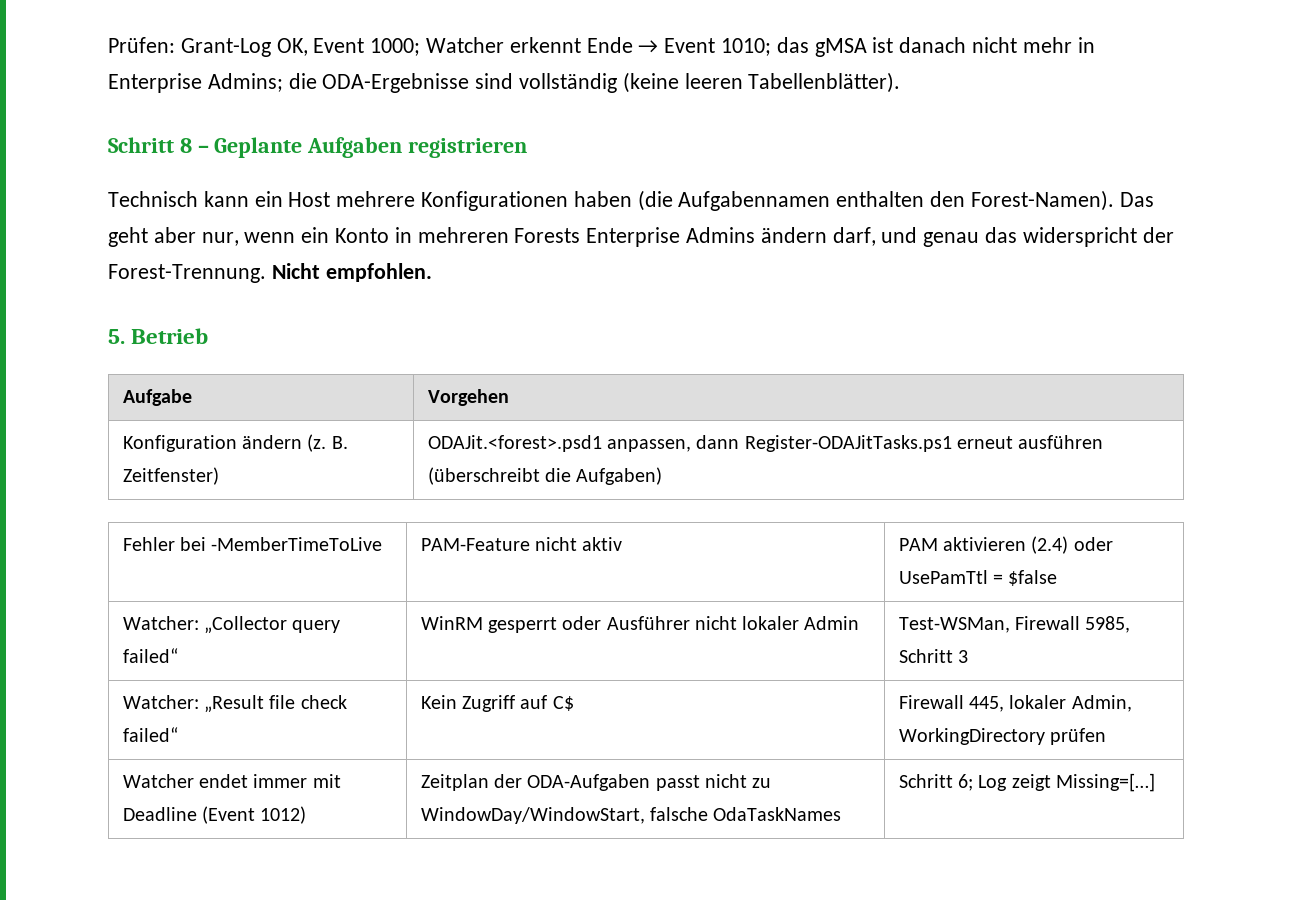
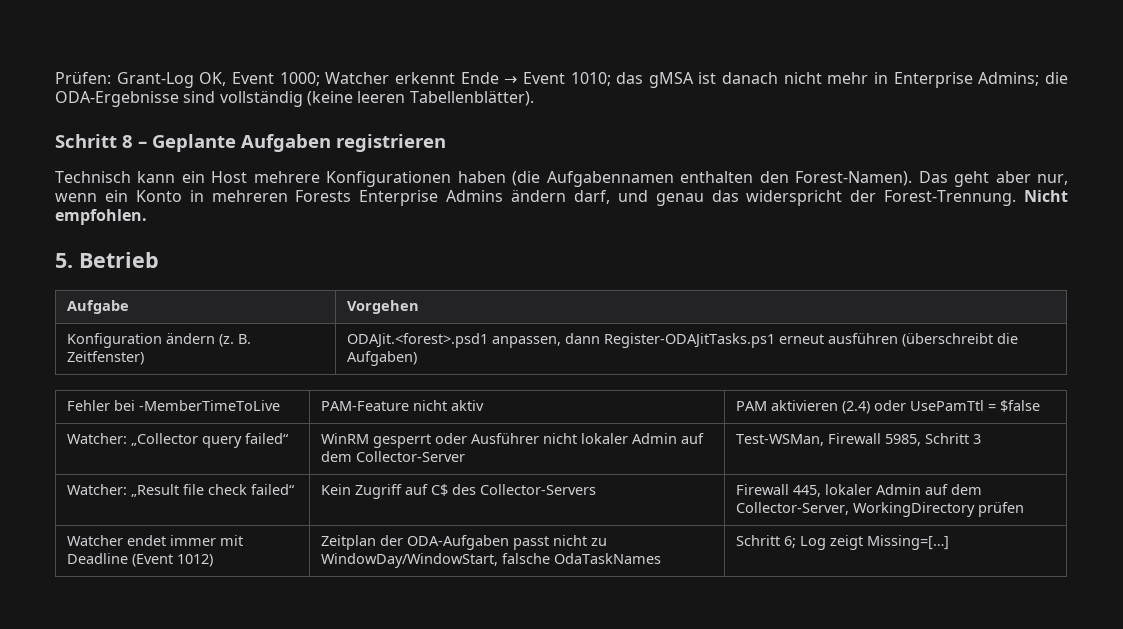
(860, 623) none -> [681,433,705,444] [321,451,466,462] auf dem Collector-Server
(574, 703) none -> [452,484,597,495] des Collector-Servers
[1071,695,1132,712] Admin, -> [876,484,983,495] [736,502,850,515] Admin auf dem Collector-Server,

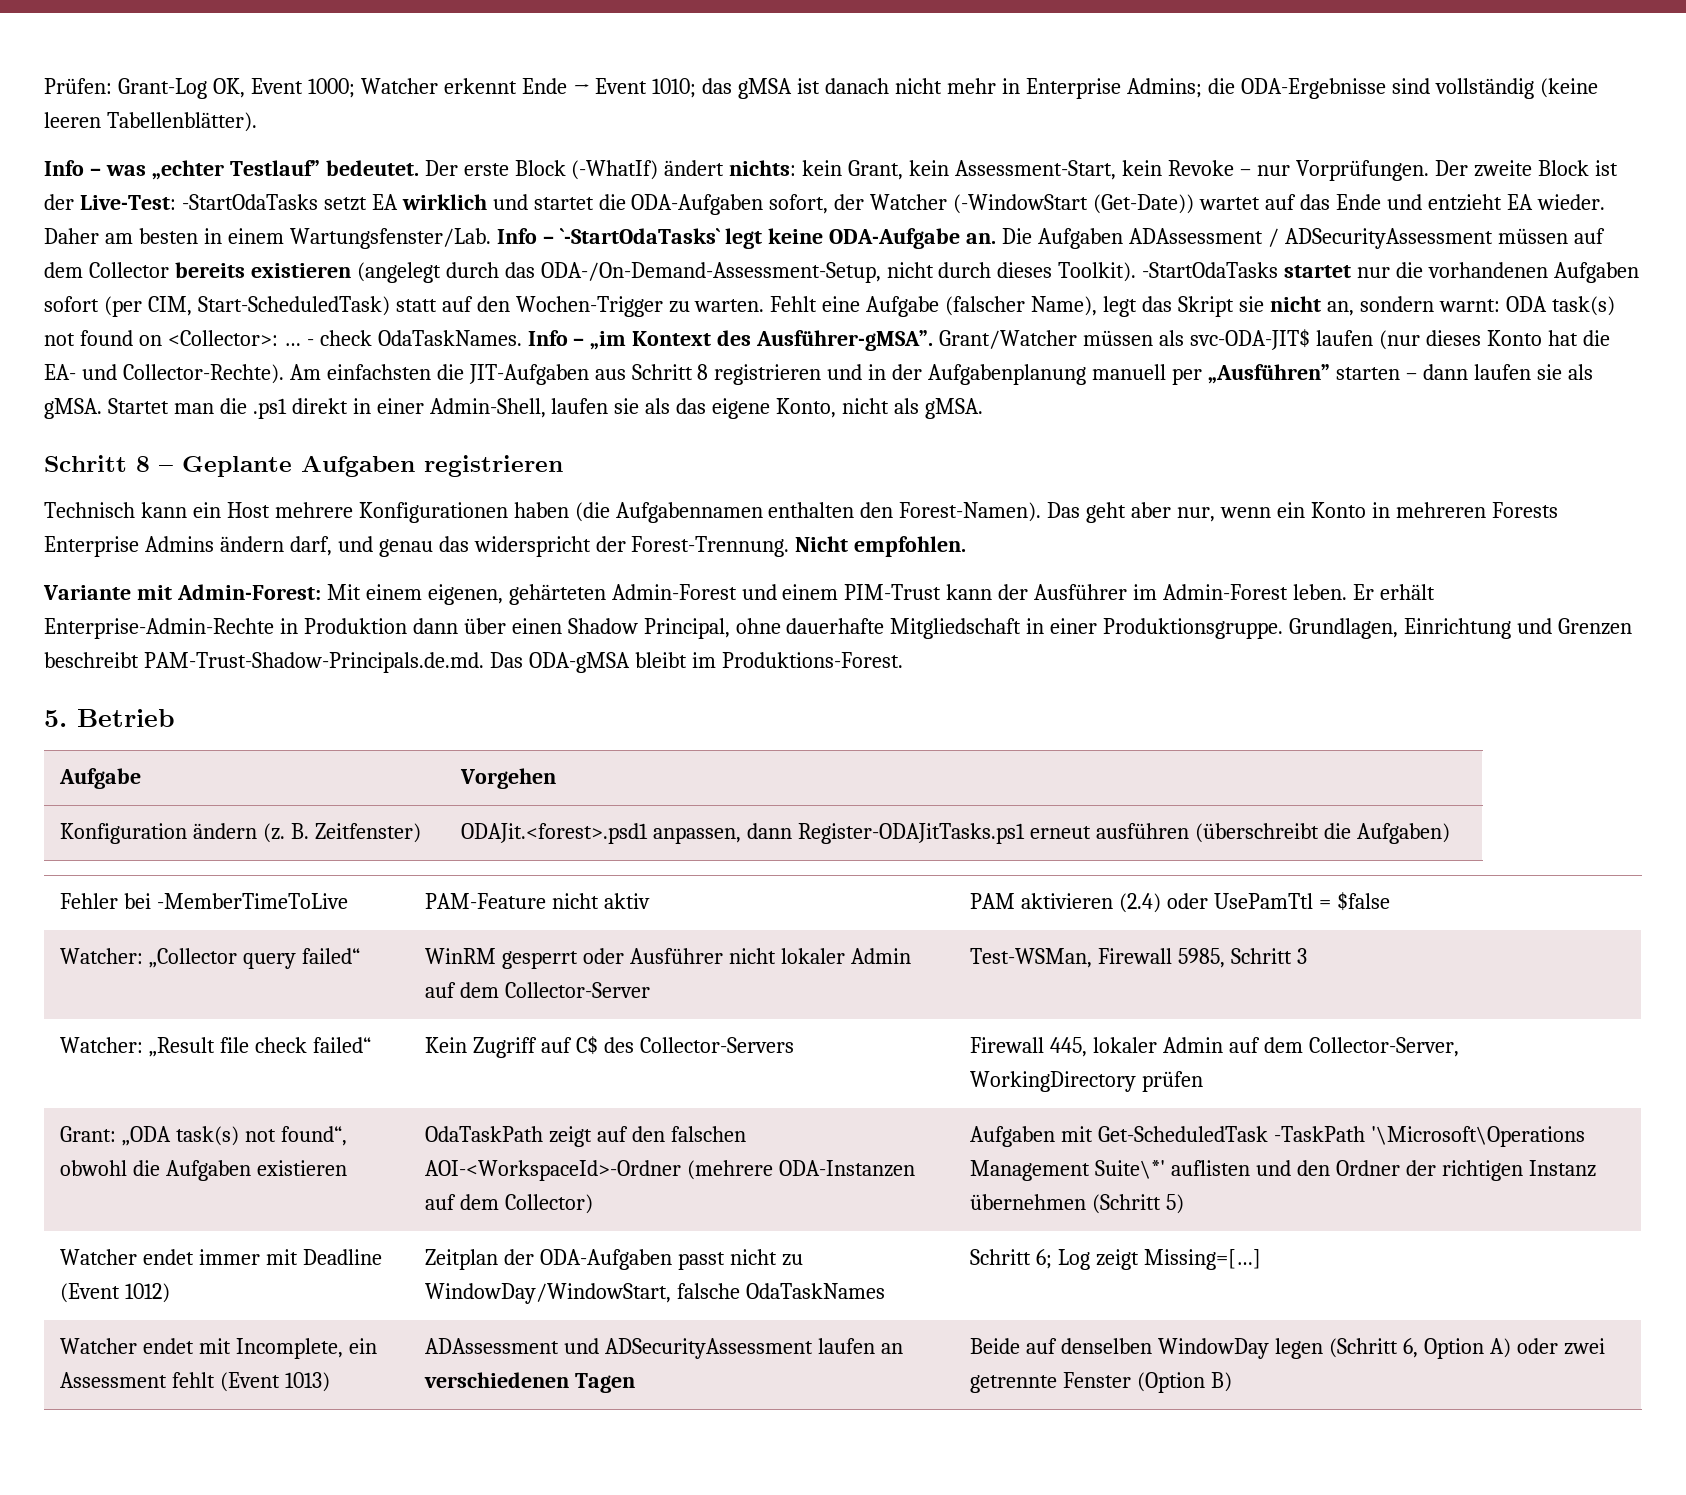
(534, 98) none -> [44,160,1618,181] [44,194,1605,215] [44,228,1605,249] [44,262,1639,283] [44,296,1615,317] [44,329,1610,351] [44,364,1593,385] [44,398,983,419] // Info – was „echter Testlauf” bedeutet. Der erste Block (-WhatIf) ändert nichts: kein Grant, kein Assessment-Start, kein Revoke – nur Vorprüfungen. Der zweite Block ist der Live-Test: -StartOdaTasks setzt EA wirklich und startet die ODA-Aufgaben sofort, der Watcher (-WindowStart (Get-Date)) wartet auf das Ende und entzieht EA wieder. Daher am besten in einem Wartungsfenster/Lab. Info – `-StartOdaTasks` legt keine ODA-Aufgabe an. Die Aufgaben ADAssessment / ADSecurityAssessment müssen auf dem Collector bereits existieren (angelegt durch das ODA-/On-Demand-Assessment-Setup, nicht durch dieses Toolkit). -StartOdaTasks startet nur die vorhandenen Aufgaben sofort (per CIM, Start-ScheduledTask) statt auf den Wochen-Trigger zu warten. Fehlt eine Aufgabe (falscher Name), legt das Skript sie nicht an, sondern warnt: ODA task(s) not found on <Collector>: … - check OdaTaskNames. Info – „im Kontext des Ausführer-gMSA”. Grant/Watcher müssen als svc-ODA-JIT$ laufen (nur dieses Konto hat die EA- und Collector-Rechte). Am einfachsten die JIT-Aufgaben aus Schritt 8 registrieren und in der Aufgabenplanung manuell per „Ausführen” starten – dann laufen sie als gMSA. Startet man die .ps1 direkt in einer Admin-Shell, laufen sie als das eigene Konto, nicht als gMSA.
(147, 217) none -> [43,584,1435,605] [44,618,1632,639] [44,652,903,673] // Variante mit Admin-Forest: Mit einem eigenen, gehärteten Admin-Forest und einem PIM-Trust kann der Ausführer im Admin-Forest leben. Er erhält Enterprise-Admin-Rechte in Produktion dann über einen Shadow Principal, ohne dauerhafte Mitgliedschaft in einer Produktionsgruppe. Grundlagen, Einrichtung und Grenzen beschreibt PAM-Trust-Shadow-Principals.de.md. Das ODA-gMSA bleibt im Produktions-Forest.
(1025, 509) none -> [60,1126,348,1146] [60,1160,348,1181] [425,1126,747,1147] [425,1160,916,1181] [425,1194,594,1214] [970,1126,1586,1147] [970,1160,1597,1181] [970,1194,1185,1214] // Grant: „ODA task(s) not found“, obwohl die Aufgaben existieren | OdaTaskPath zeigt auf den falschen AOI-<WorkspaceId>-Ordner (mehrere ODA-Instanzen auf dem Collector) | Aufgaben mit Get-ScheduledTask -TaskPath '\Microsoft\Operations Management Suite\*' auflisten und den Ordner der richtigen Instanz übernehmen (Schritt 5)
(950, 542) none -> [60,1338,378,1359] [60,1372,331,1392] [425,1338,904,1359] [424,1372,636,1393] [970,1338,1605,1359] [970,1372,1233,1393] // Watcher endet mit Incomplete, ein Assessment fehlt (Event 1013) | ADAssessment und ADSecurityAssessment laufen an verschiedenen Tagen | Beide auf denselben WindowDay legen (Schritt 6, Option A) oder zwei getrennte Fenster (Option B)

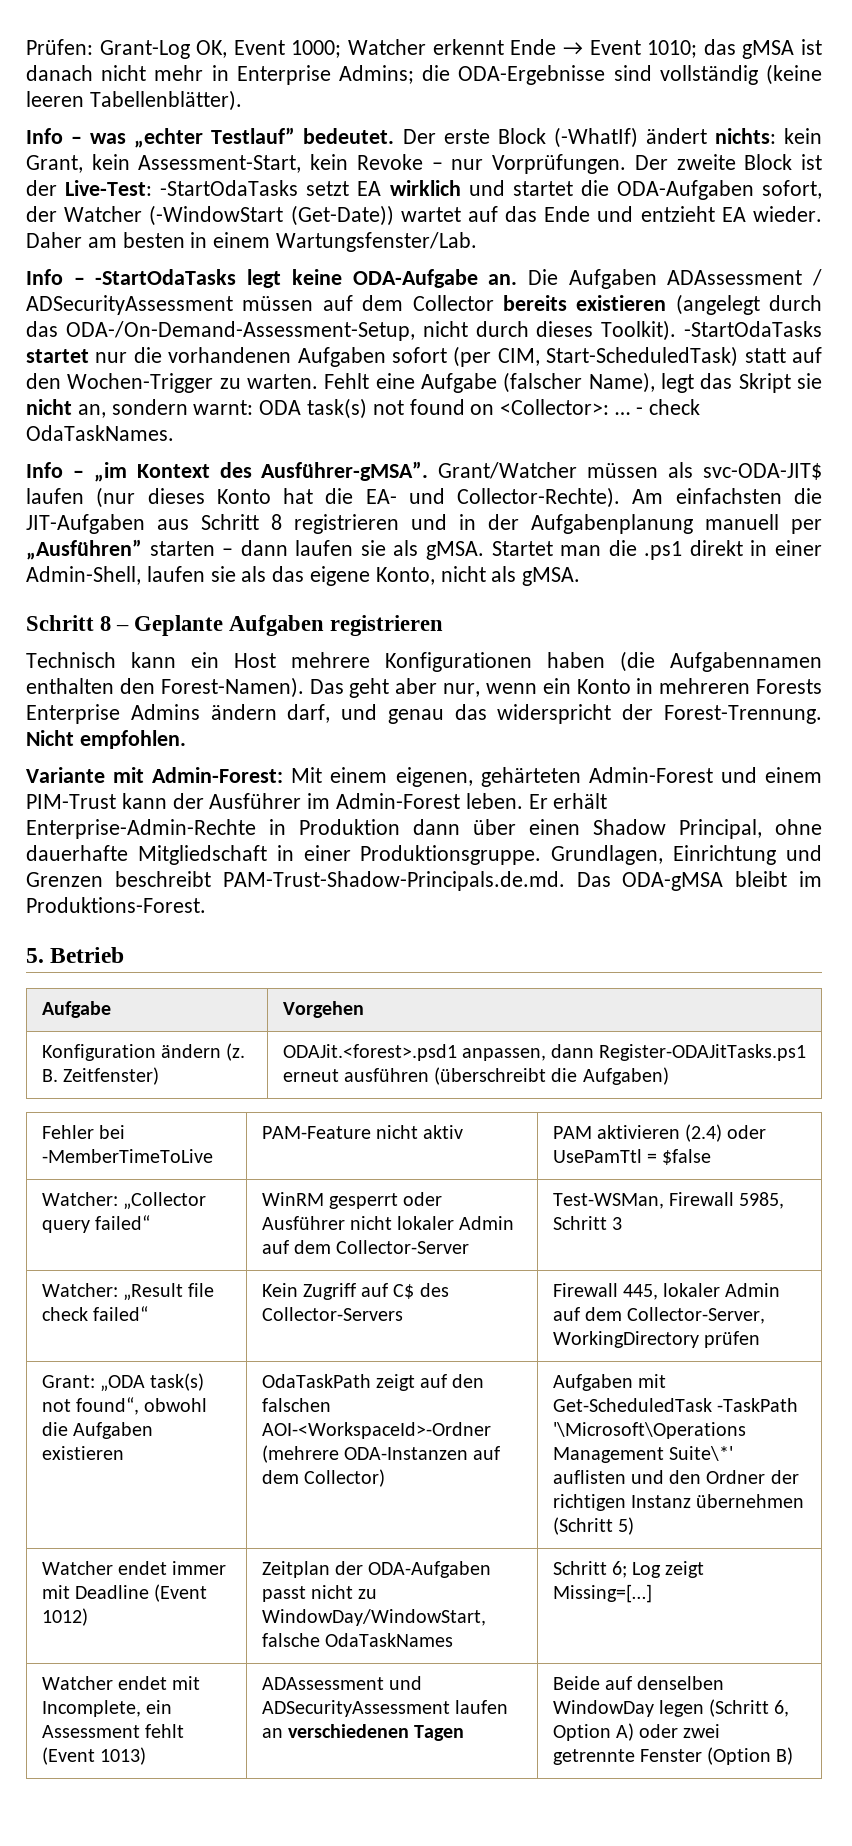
[496,228,721,244] Info – `-StartOdaTasks` -> [26,269,237,285] // Info – -StartOdaTasks
(522, 338) none -> (174, 433) //

